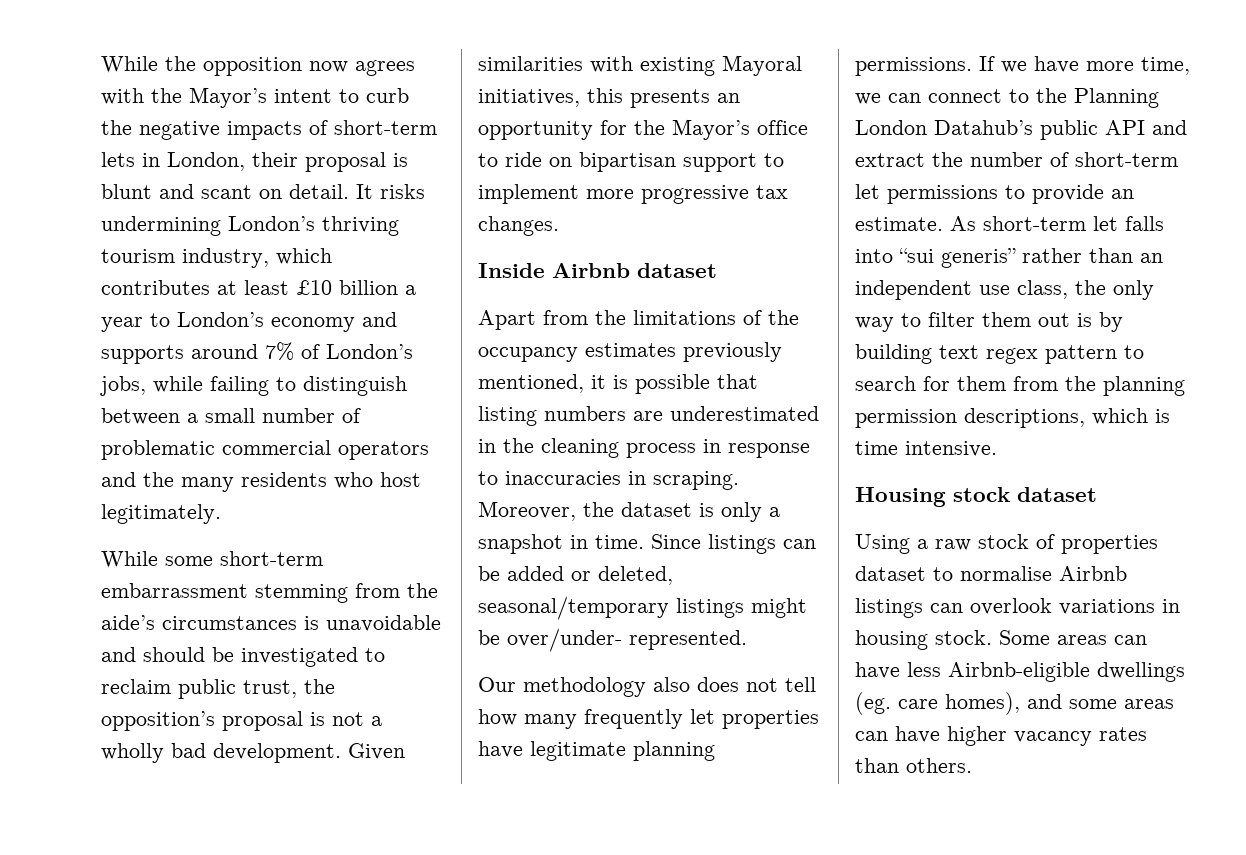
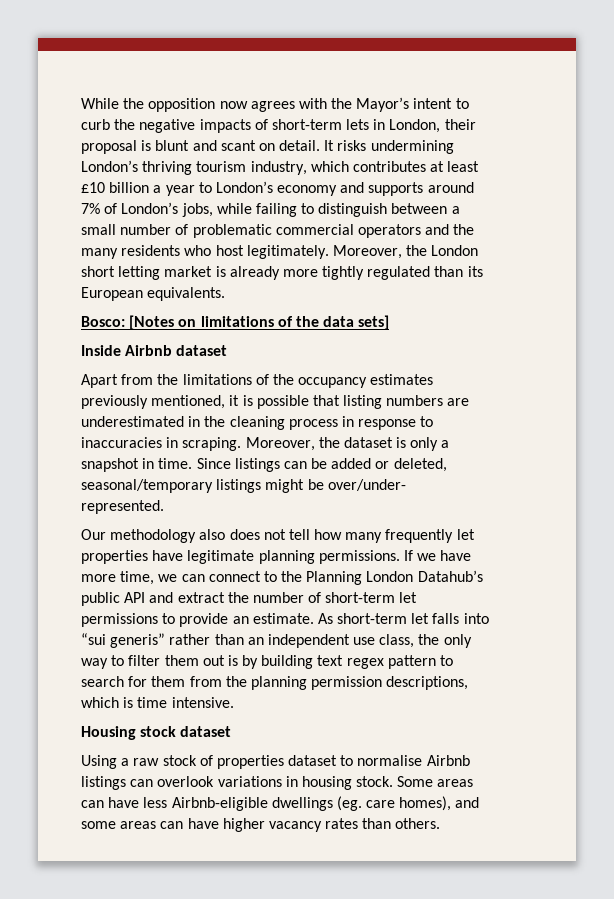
[101,551,323,568] [101,583,438,603] [101,615,441,632] [101,647,385,667] [101,679,335,699] [101,711,382,731] [101,743,405,763] [478,55,802,76] [478,88,740,108] [478,119,808,140] [478,152,784,172] [478,184,788,204] [478,216,559,236] // While some short-term embarrassment stemming from the aide’s circumstances is unavoidable and should be investigated to reclaim public trust, the opposition’s proposal is not a wholly bad development. Given similarities with existing Mayoral initiatives, this presents an opportunity for the Mayor’s office to ride on bipartisan support to implement more progressive tax changes. -> [332,245,479,259] [81,266,483,280] [81,287,226,301] [81,315,390,330] Moreover, the London short letting market is already more tightly regulated than its European equivalents. // Bosco: [Notes on limitations of the data sets]

